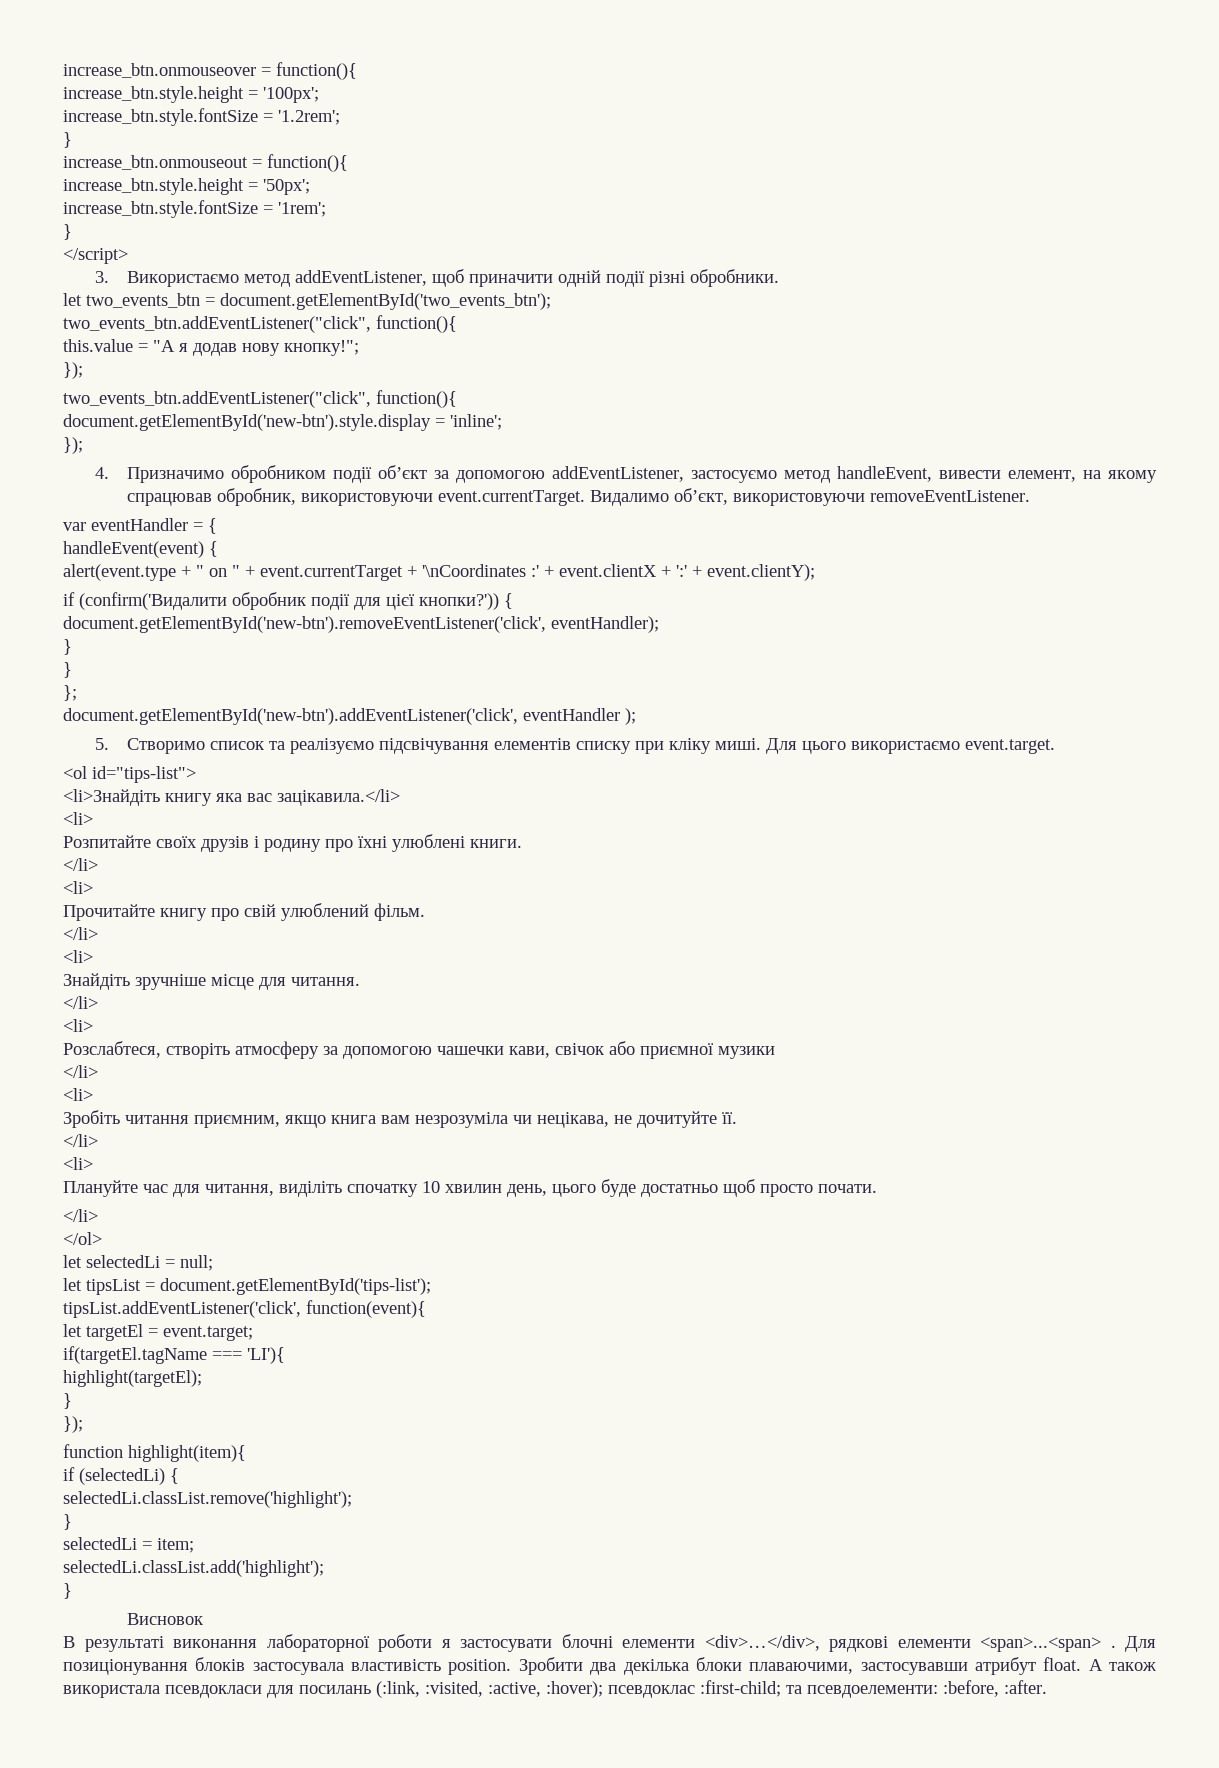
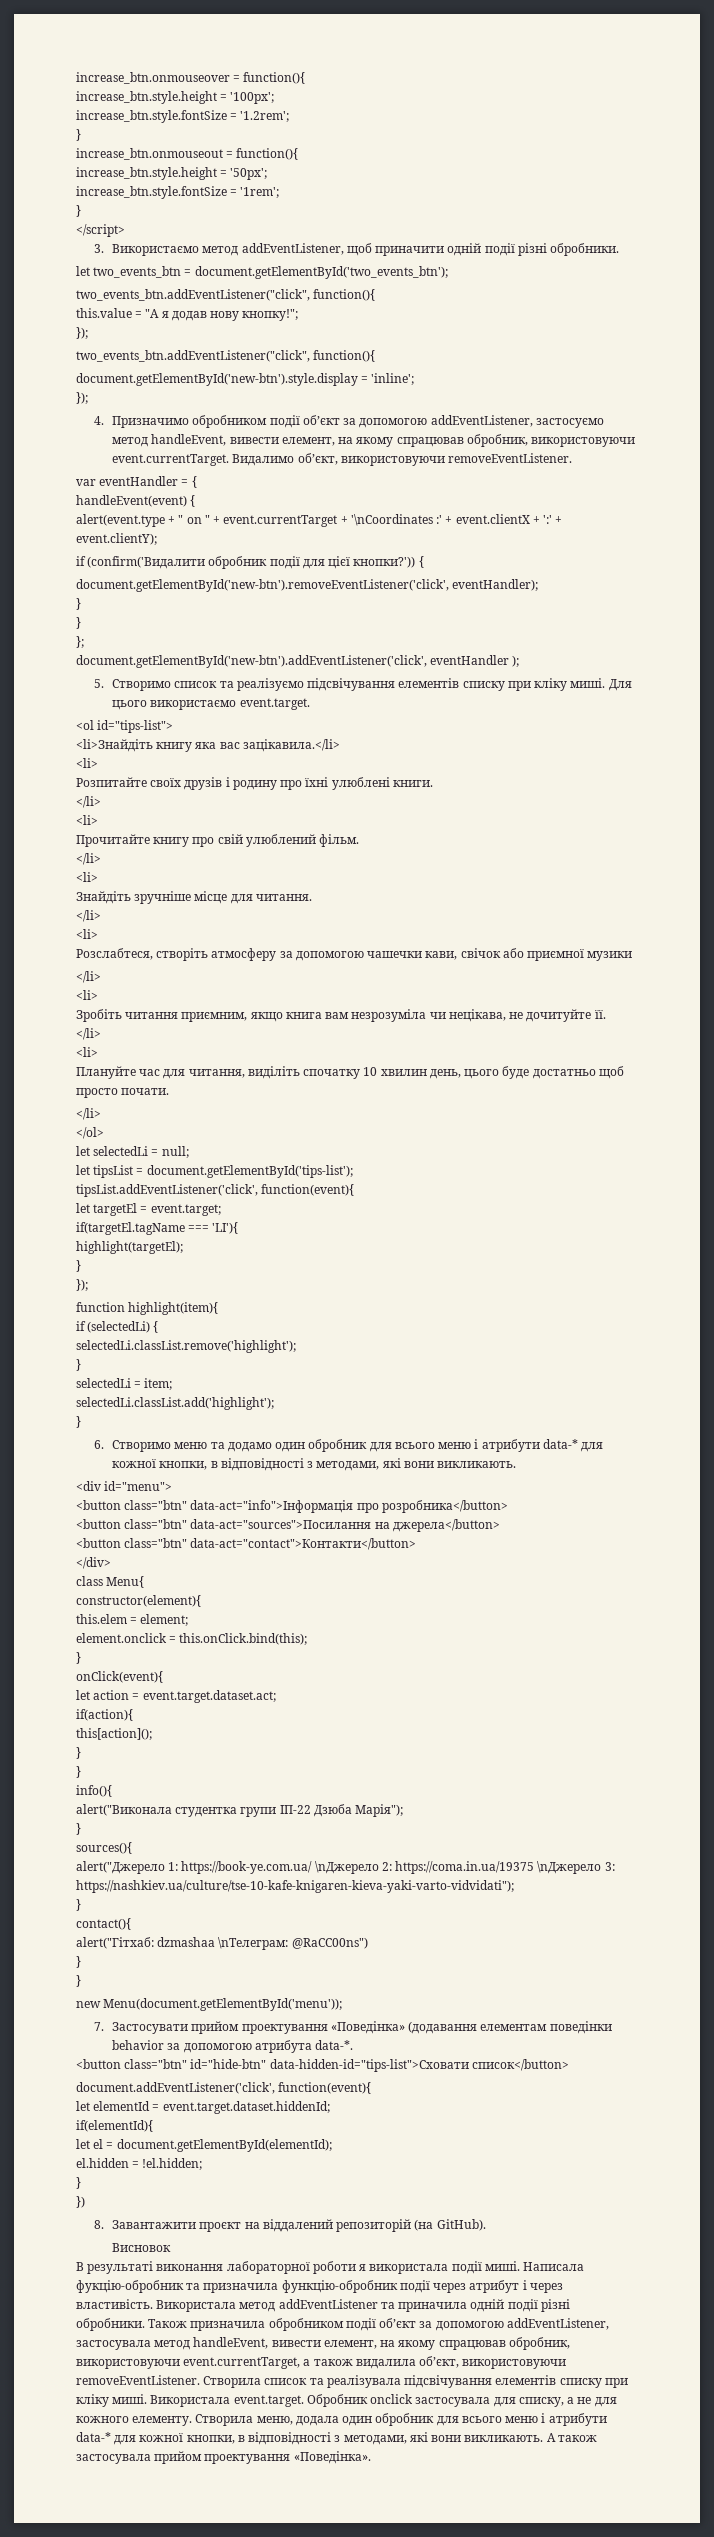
(72, 1591) none -> [94,1439,604,1452] [112,1458,517,1471] [76,1481,173,1491] [76,1500,508,1513] [76,1519,500,1532] [76,1538,417,1550] [76,1557,111,1569] [76,1576,145,1588] [76,1595,201,1607] [76,1614,189,1626] [76,1633,308,1645] [76,1652,81,1664] [76,1671,163,1683] [76,1690,276,1703] [76,1709,133,1721] [76,1728,152,1740] [76,1747,81,1759] [76,1766,81,1778] [76,1785,112,1797] [76,1804,404,1817] [76,1823,81,1835] [76,1842,132,1854] [76,1861,615,1874] [76,1880,514,1893] [76,1899,81,1911] [76,1918,131,1930] [76,1937,368,1950] [76,1956,81,1968] [76,1975,81,1987] [76,1998,343,2011] [94,2021,612,2034] [112,2040,354,2053] [76,2059,569,2072] [76,2082,372,2094] [76,2101,330,2114] [76,2120,153,2132] [76,2139,332,2152] [76,2158,203,2170] [76,2177,81,2189] [76,2196,85,2208] [94,2219,486,2232] // 6. Створимо меню та додамо один обробник для всього меню і атрибути data-* для кожної кнопки, в відповідності з методами, які вони викликають. // <div id="menu"> // <button class="btn" data-act="info">Інформація про розробника</button> // <button class="btn" data-act="sources">Посилання на джерела</button> // <button class="btn" data-act="contact">Контакти</button> // </div> // class Menu{ // constructor(element){ // this.elem = element; // element.onclick = this.onClick.bind(this); // } // onClick(event){ // let action = event.target.dataset.act; // if(action){ // this[action](); // } // } // info(){ // alert("Виконала студентка групи ІП-22 Дзюба Марія"); // } // sources(){ // alert("Джерело 1: https://book-ye.com.ua/ \nДжерело 2: https://coma.in.ua/19375 \nДжерело 3: https://nashkiev.ua/culture/tse-10-kafe-knigaren-kieva-yaki-varto-vidvidati"); // } // contact(){ // alert("Гітхаб: dzmashaa \nТелеграм: @RaCC00ns") // } // } // new Menu(document.getElementById('menu')); // 7. Застосувати прийом проектування «Поведінка» (додавання елементам поведінки behavior за допомогою атрибута data-*. // <button class="btn" id="hide-btn" data-hidden-id="tips-list">Сховати список</button> // document.addEventListener('click', function(event){ // let elementId = event.target.dataset.hiddenId; // if(elementId){ // let el = document.getElementById(elementId); // el.hidden = !el.hidden; // } // }) // 8. Завантажити проєкт на віддалений репозиторій (на GitHub).
[460,1634,1156,1652] [63,1657,1157,1675] [63,1680,1047,1698] застосувати блочні елементи <div>…</div>, рядкові елементи <span>...<span> . Для позиціонування блоків застосувала властивість position. Зробити два декілька блоки плаваючими, застосувавши атрибут float. А також використала псевдокласи для посилань (:link, :visited, :active, :hover); псевдоклас :first-child; та псевдоелементи: :before, :after. -> [369,2261,585,2274] [76,2280,563,2293] [76,2299,570,2312] [76,2318,609,2331] [76,2337,570,2350] [76,2356,567,2369] [76,2375,628,2388] [76,2394,617,2407] [76,2413,607,2426] [76,2432,597,2445] [76,2451,371,2464] використала події миші. Написала фукцію-обробник та призначила функцію-обробник події через атрибут і через властивість. Використала метод addEventListener та приначила одній події різні обробники. Також призначила обробником події об’єкт за допомогою addEventListener, застосувала метод handleEvent, вивести елемент, на якому спрацював обробник, використовуючи event.currentTarget, а також видалила об’єкт, використовуючи removeEventListener. Створила список та реалізувала підсвічування елементів списку при кліку миші. Використала event.target. Обробник onclick застосувала для списку, а не для кожного елементу. Створила меню, додала один обробник для всього меню і атрибути data-* для кожної кнопки, в відповідності з методами, які вони викликають. А також застосувала прийом проектування «Поведінка».

